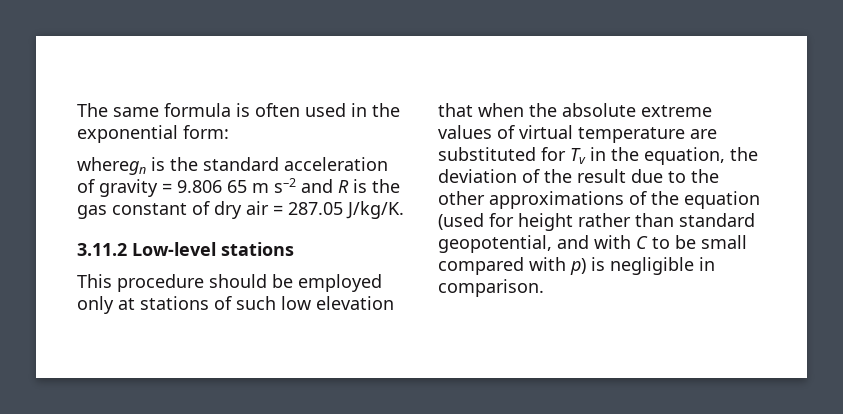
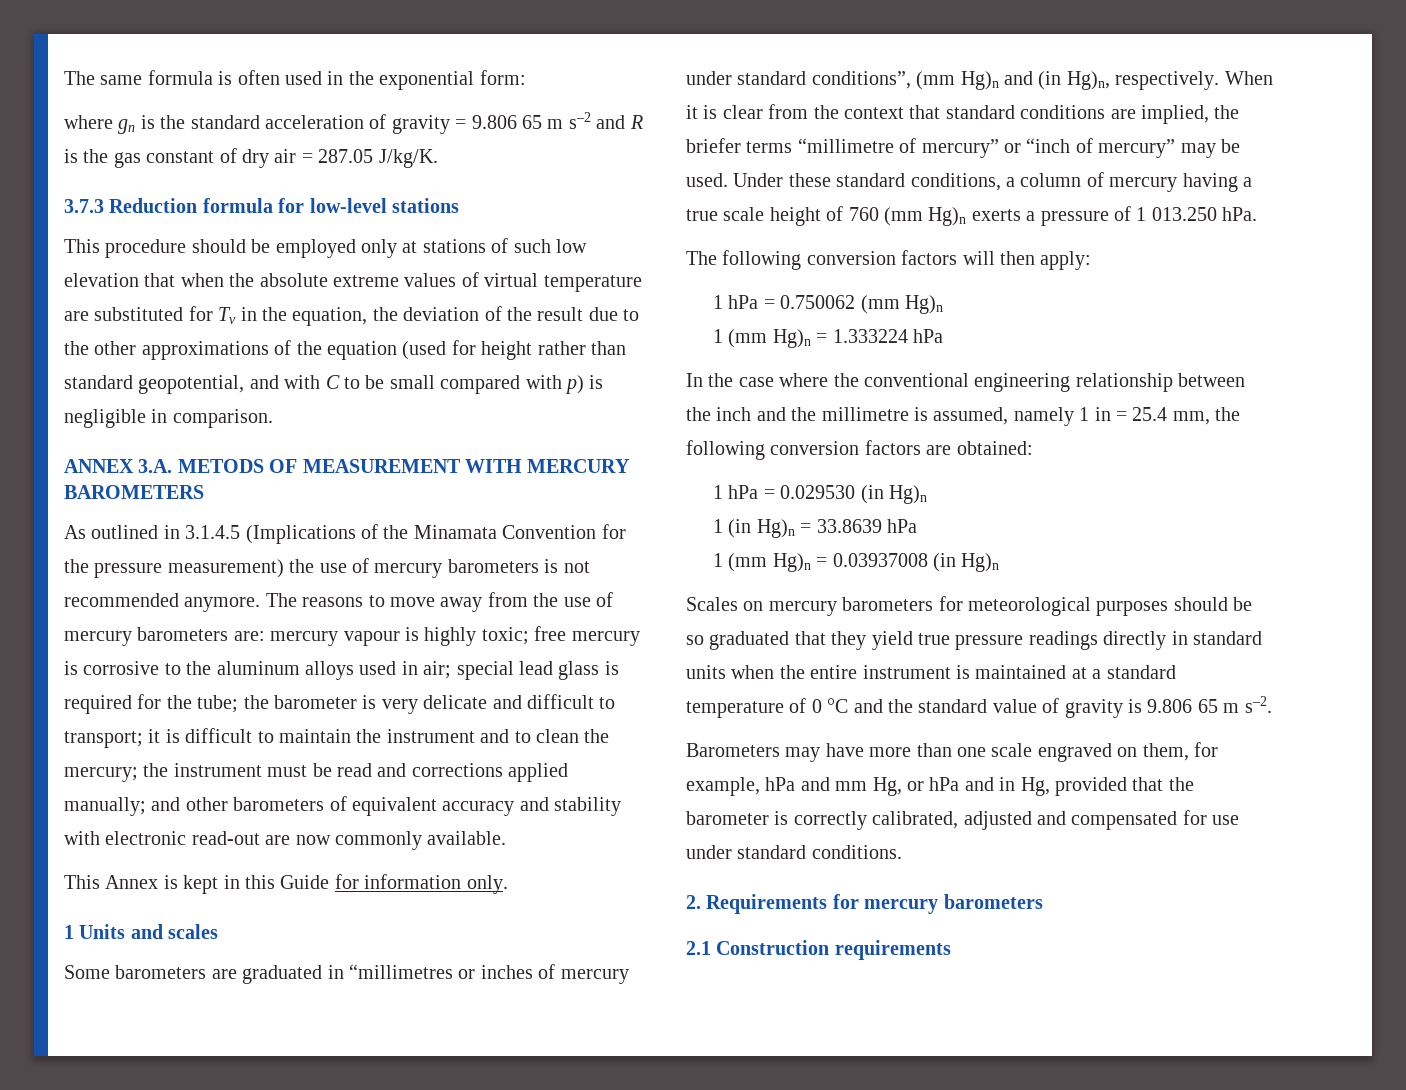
[77,157,146,175] wheregn -> [64,115,136,134] where gn
[77,242,216,256] 3.11.2 Low-level -> [64,198,387,213] 3.7.3 Reduction formula for low-level
(544, 288) none -> [64,459,631,473] [64,485,204,499] [64,524,626,544] [64,558,590,578] [64,592,613,612] [64,626,640,646] [64,661,619,680] [64,694,616,714] [64,728,610,748] [64,763,569,782] [64,796,622,816] [64,831,507,850] [64,874,508,894] [64,924,219,939] [64,964,629,984] [686,71,1273,90] [686,104,1240,124] [686,138,1240,158] [686,172,1252,192] [686,206,1258,226] [686,250,1092,270] [713,295,944,314] [713,329,944,348] [686,373,1246,392] [686,407,1241,426] [686,440,1033,460] [713,485,928,504] [713,519,918,538] [713,553,1000,572] [686,596,1253,616] [686,631,1262,650] [686,665,1176,679] [686,696,1272,718] [686,742,1218,762] [686,777,1194,796] [686,810,1240,830] [686,845,902,859] [686,894,1043,914] [686,940,951,960] // ANNEX 3.A. METODS OF MEASUREMENT WITH MERCURY BAROMETERS // As outlined in 3.1.4.5 (Implications of the Minamata Convention for the pressure measurement) the use of mercury barometers is not recommended anymore. The reasons to move away from the use of mercury barometers are: mercury vapour is highly toxic; free mercury is corrosive to the aluminum alloys used in air; special lead glass is required for the tube; the barometer is very delicate and difficult to transport; it is difficult to maintain the instrument and to clean the mercury; the instrument must be read and corrections applied manually; and other barometers of equivalent accuracy and stability with electronic read-out are now commonly available. // This Annex is kept in this Guide for information only. // 1 Units and scales // Some barometers are graduated in “millimetres or inches of mercury under standard conditions”, (mm Hg)n and (in Hg)n, respectively. When it is clear from the context that standard conditions are implied, the briefer terms “millimetre of mercury” or “inch of mercury” may be used. Under these standard conditions, a column of mercury having a true scale height of 760 (mm Hg)n exerts a pressure of 1 013.250 hPa. // The following conversion factors will then apply: // 1 hPa = 0.750062 (mm Hg)n // 1 (mm Hg)n = 1.333224 hPa // In the case where the conventional engineering relationship between the inch and the millimetre is assumed, namely 1 in = 25.4 mm, the following conversion factors are obtained: // 1 hPa = 0.029530 (in Hg)n // 1 (in Hg)n = 33.8639 hPa // 1 (mm Hg)n = 0.03937008 (in Hg)n // Scales on mercury barometers for meteorological purposes should be so graduated that they yield true pressure readings directly in standard units when the entire instrument is maintained at a standard temperature of 0 °C and the standard value of gravity is 9.806 65 m s–2. // Barometers may have more than one scale engraved on them, for example, hPa and mm Hg, or hPa and in Hg, provided that the barometer is correctly calibrated, adjusted and compensated for use under standard conditions. // 2. Requirements for mercury barometers // 2.1 Construction requirements

